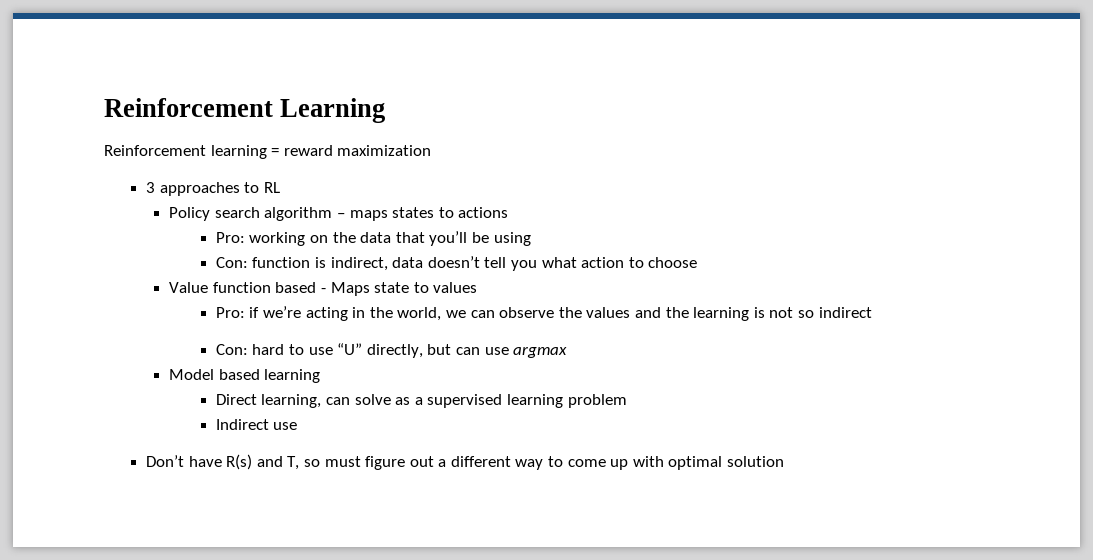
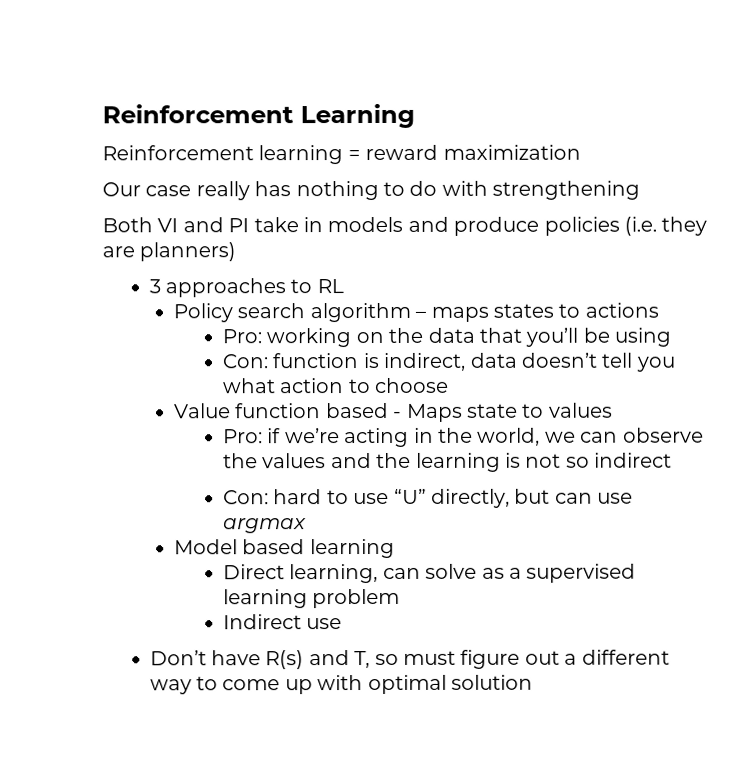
(432, 150) none -> [102,180,641,201] [102,216,708,236] [102,242,237,262] // Our case really has nothing to do with strengthening // Both VI and PI take in models and produce policies (i.e. they are planners)

